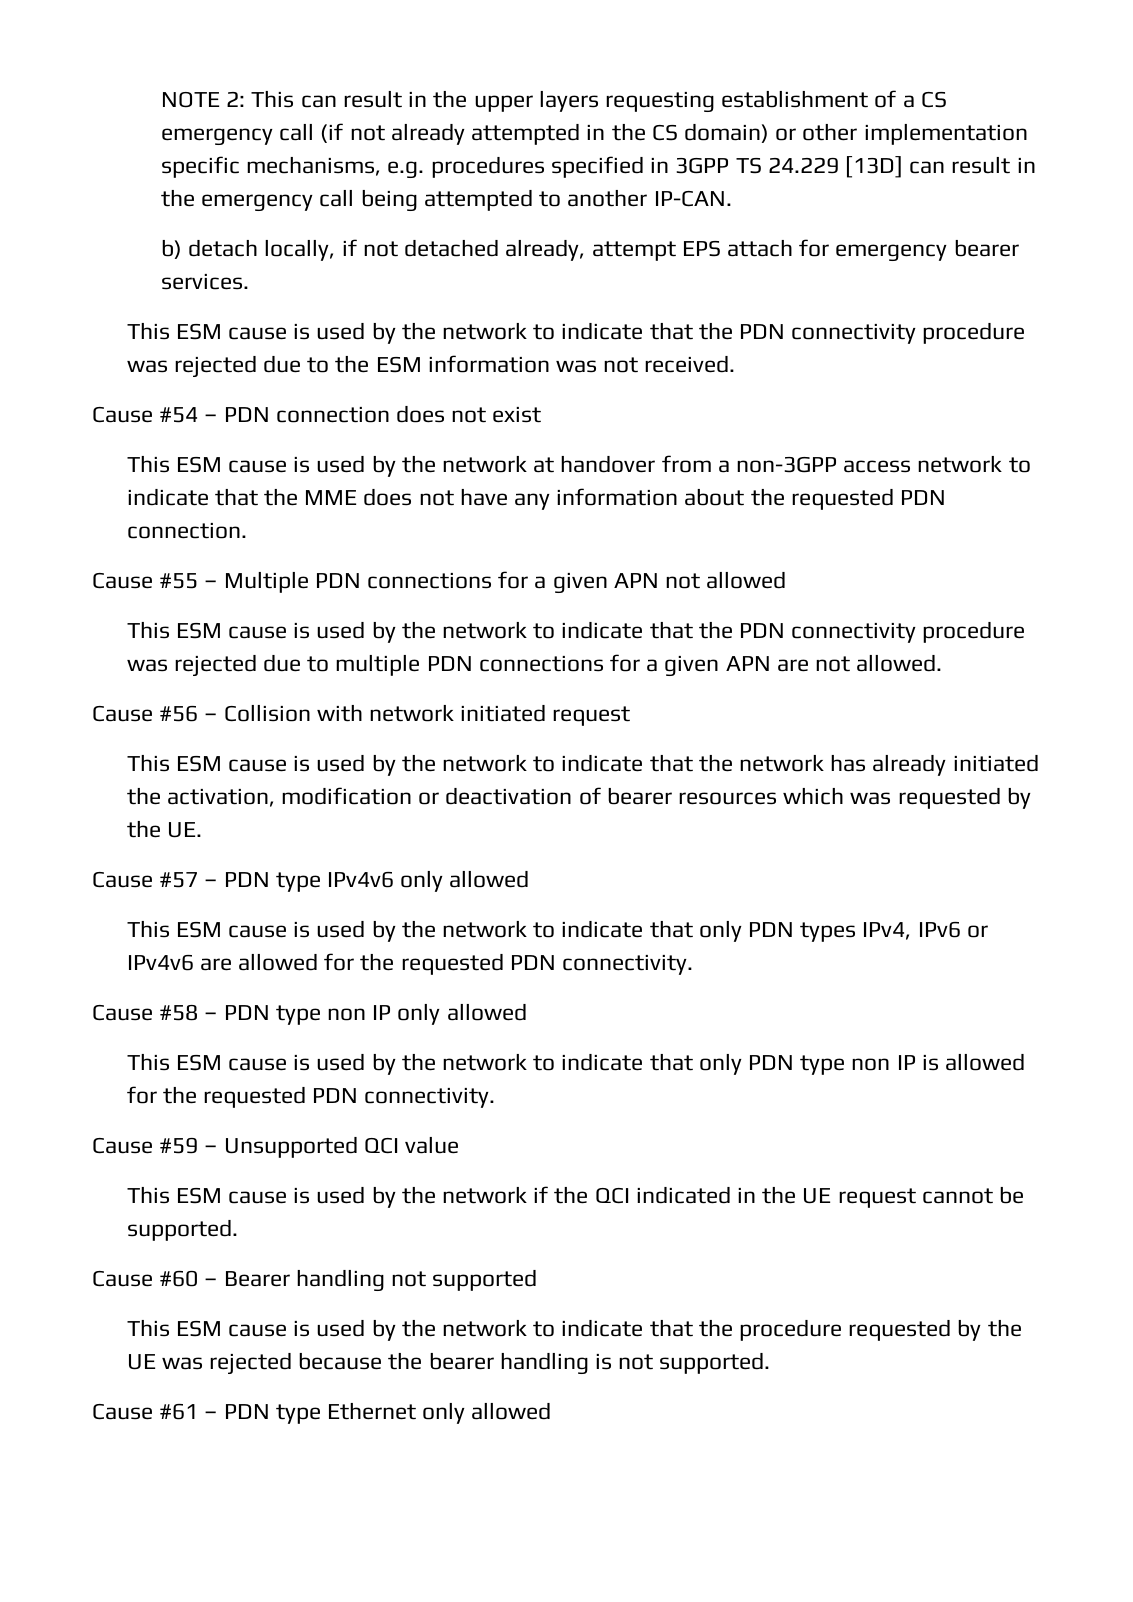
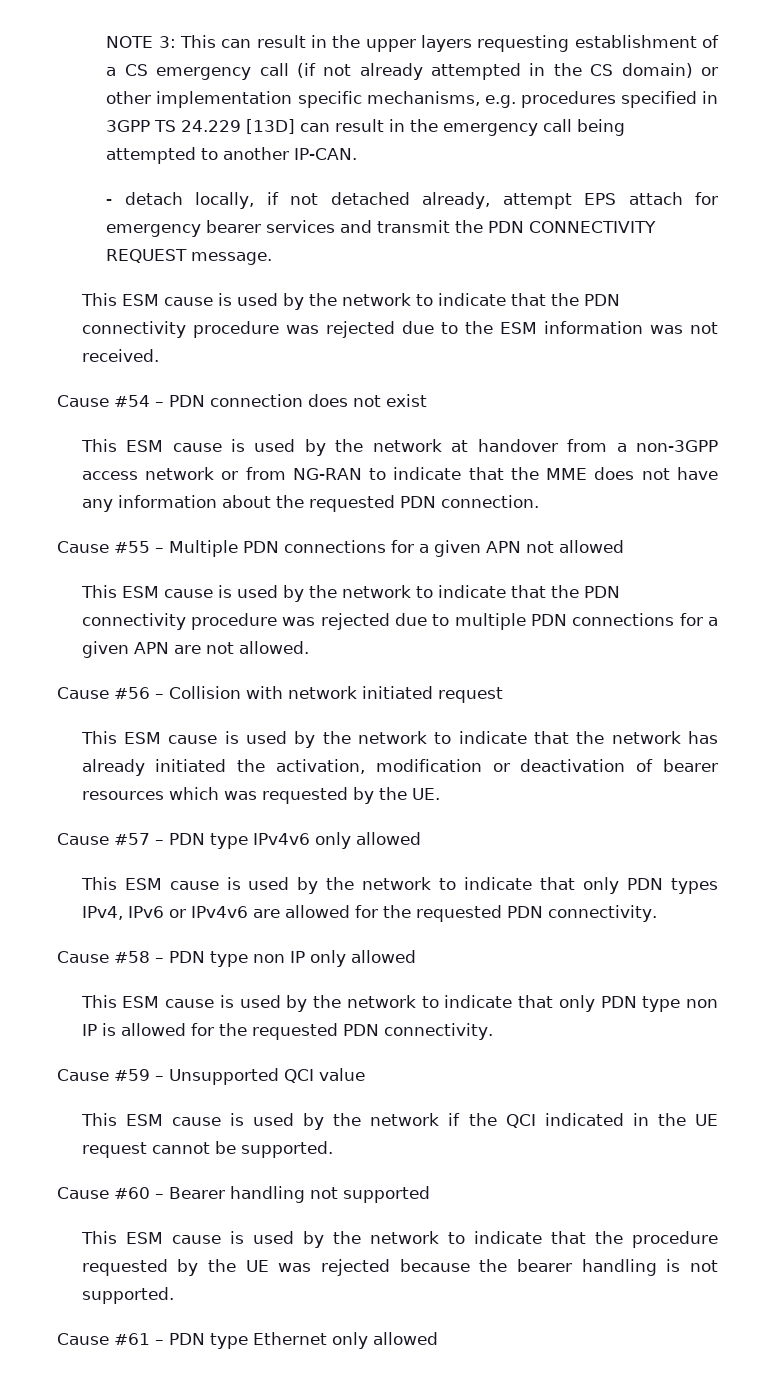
[226,91,246,107] 2: -> [158,36,176,48] 3:
[161,239,183,259] b) -> [106,199,113,205] -
[161,273,250,290] services. -> [266,220,657,233] [106,249,273,265] services and transmit the PDN CONNECTIVITY REQUEST message.
(1003, 464) none -> [221,467,362,480] or from NG-RAN

